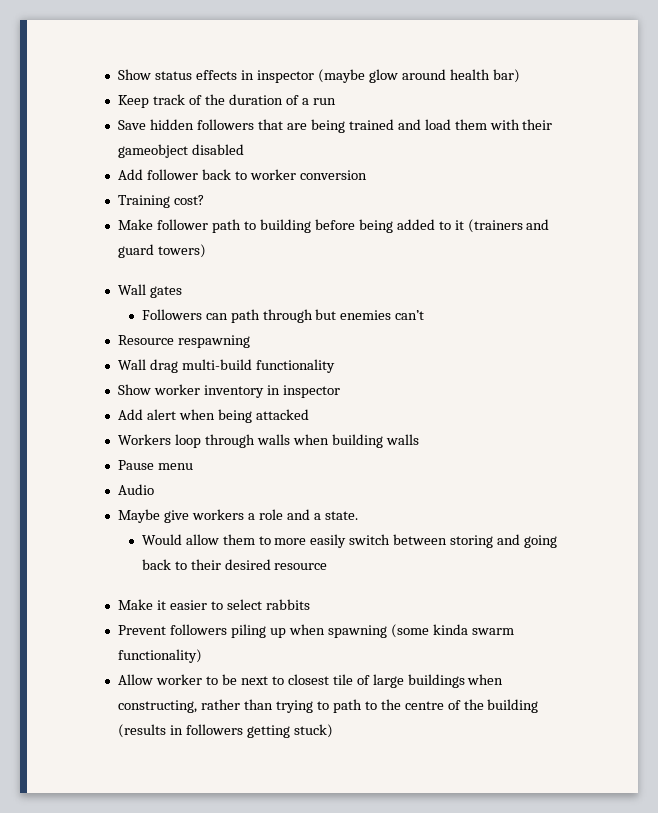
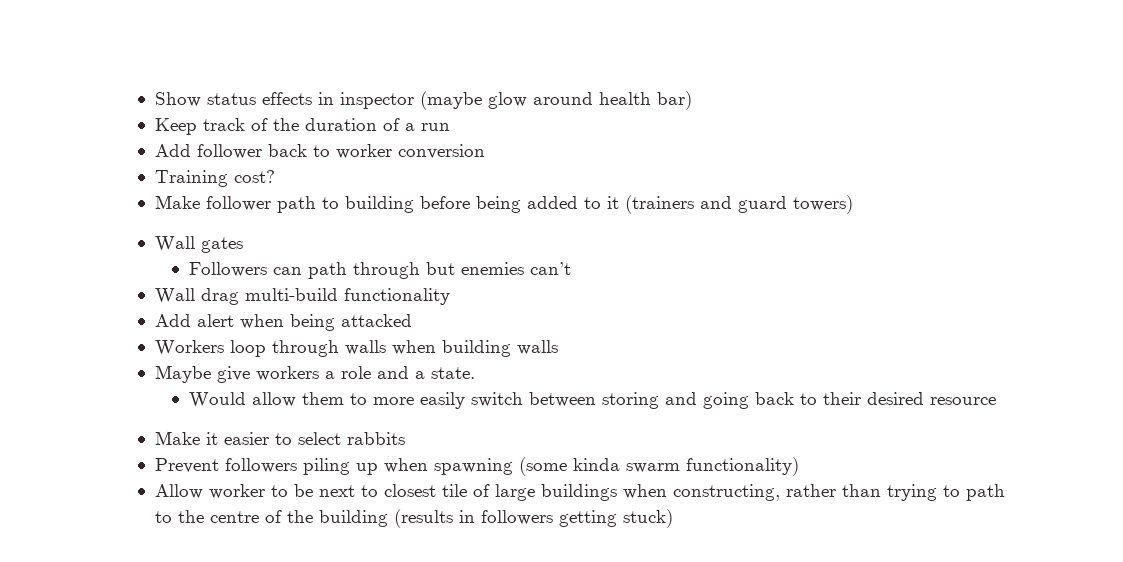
[118,119,553,133] [118,144,245,158] // Save hidden followers that are being trained and load them with their gameobject disabled -> (451, 127) none
[118,335,251,348] // Resource respawning -> (571, 268) none
[118,384,341,398] // Show worker inventory in inspector -> (451, 296) none
[118,460,194,470] [118,484,155,495] // Pause menu // Audio -> (559, 347) none

